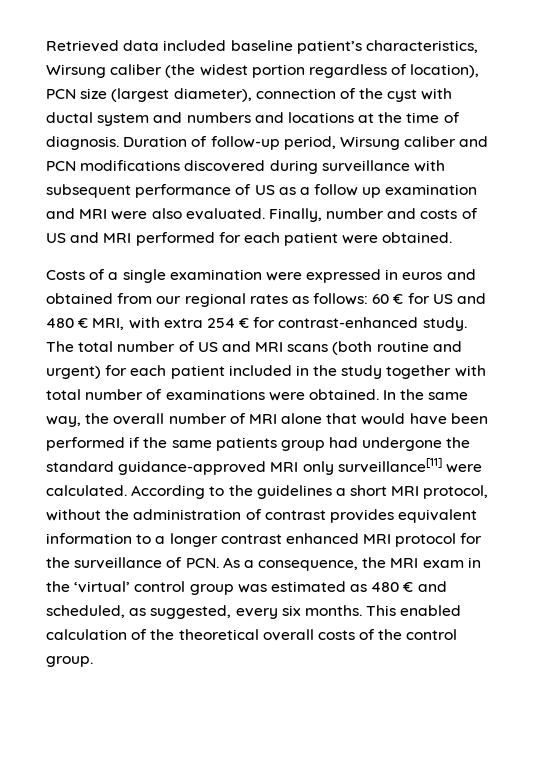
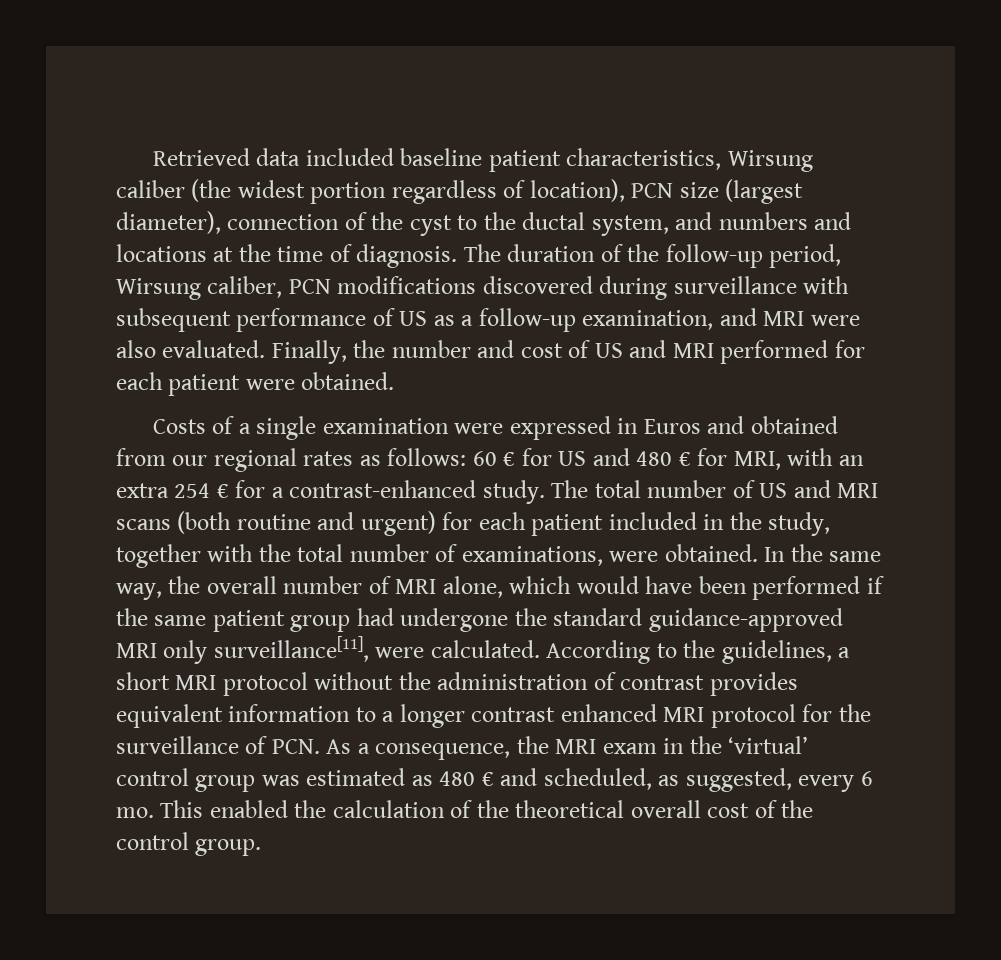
[296,40,362,54] patient’s -> [488,150,561,172] patient
[421,88,453,100] [46,112,150,126] with ductal system -> [457,212,669,236] to the ductal system,
[123,136,208,147] Duration of -> [463,244,660,262] The duration of the
[404,136,489,147] caliber and -> [207,276,283,298] caliber,
[314,184,478,198] follow up examination -> [478,308,714,332] follow-up examination,
(322, 215) none -> [353,340,386,358] the
[420,209,458,219] costs -> [520,343,563,358] cost
[402,272,443,280] euros -> [643,419,701,434] Euros
(89, 323) none -> [697,448,728,466] for
(160, 323) none -> [838,455,864,466] an
(276, 322) none -> [271,487,284,498] a
[341,365,383,379] study -> [768,512,831,536] study,
[46,389,265,400] total number of examinations -> [258,544,603,566] the total number of examinations,
[281,413,358,424] alone that -> [442,576,572,598] alone, which
[215,437,277,451] patients -> [212,610,285,632] patient
[337,458,442,473] surveillance[11] -> [213,636,369,662] surveillance[11],
[256,485,332,499] guidelines -> [721,640,832,664] guidelines,
[423,485,489,499] protocol, -> [222,672,308,696] protocol
[281,605,362,616] six months. -> [860,771,873,786] [116,807,154,818] 6 mo.
(462, 610) none -> [294,800,327,818] the
[317,630,355,640] costs -> [707,803,750,818] cost

